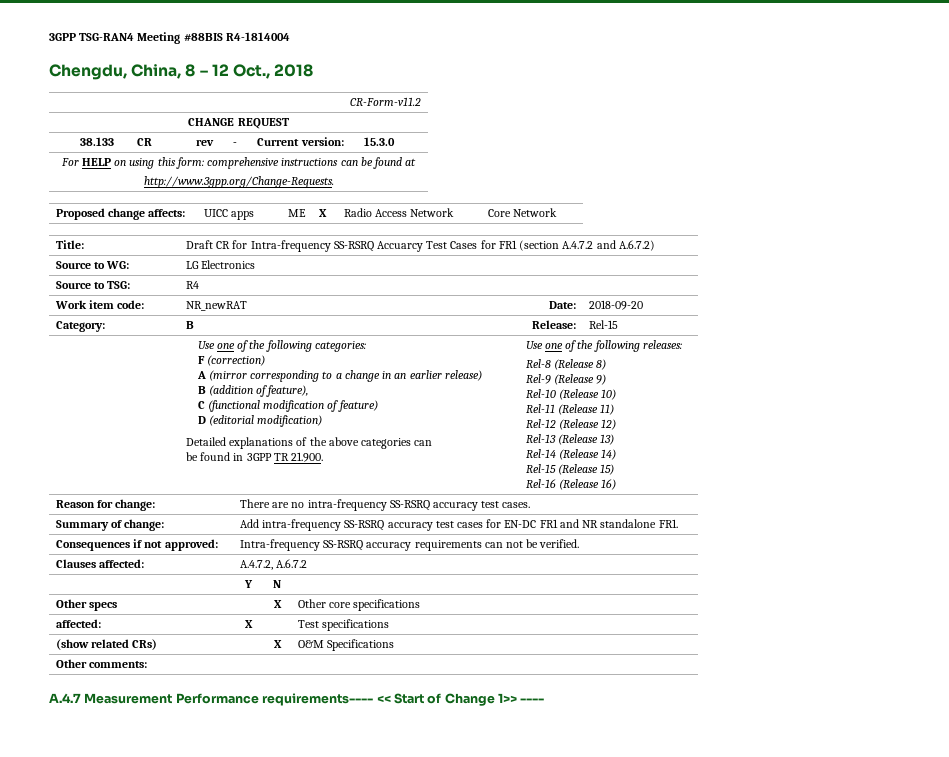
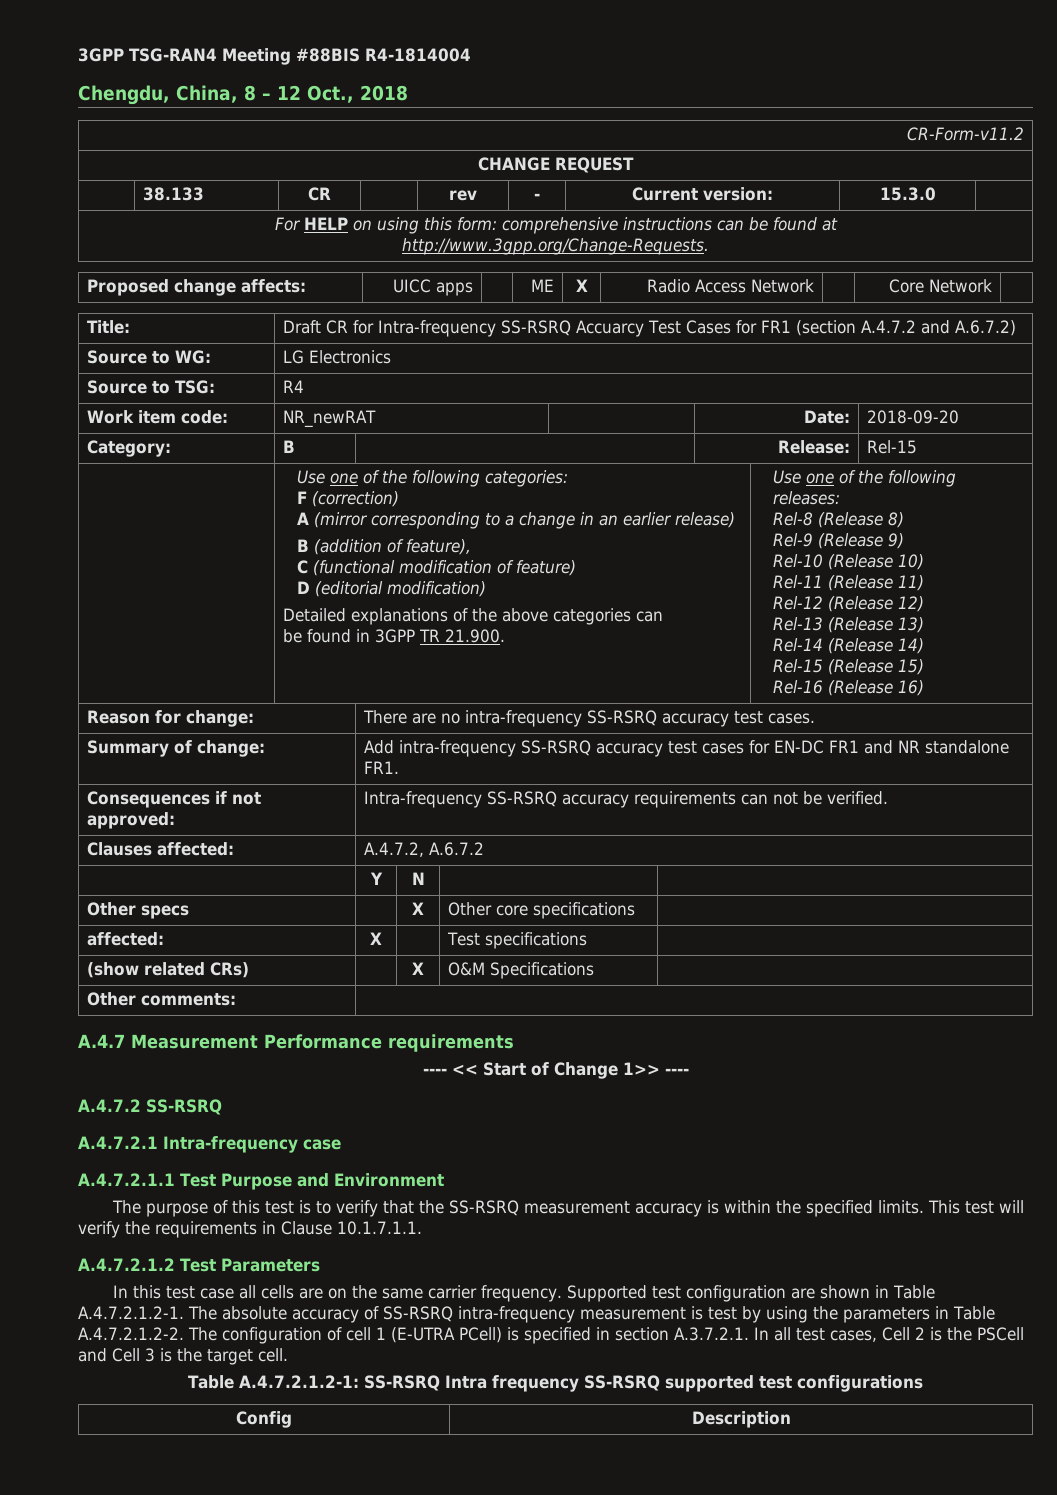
[262,693,374,706] requirements---- -> [388,1034,514,1052] [422,1068,447,1075] requirements // ----
(545, 700) none -> [78,1099,222,1115] [78,1136,341,1153] [78,1173,444,1190] [112,1200,1025,1217] [78,1221,422,1238] [78,1258,320,1272] [113,1285,936,1302] [78,1306,995,1323] [78,1327,1024,1344] [78,1348,288,1365] [188,1375,923,1392] [236,1411,292,1428] [691,1411,791,1428] // A.4.7.2 SS-RSRQ // A.4.7.2.1 Intra-frequency case // A.4.7.2.1.1 Test Purpose and Environment // The purpose of this test is to verify that the SS-RSRQ measurement accuracy is within the specified limits. This test will verify the requirements in Clause 10.1.7.1.1. // A.4.7.2.1.2 Test Parameters // In this test case all cells are on the same carrier frequency. Supported test configuration are shown in Table A.4.7.2.1.2-1. The absolute accuracy of SS-RSRQ intra-frequency measurement is test by using the parameters in Table A.4.7.2.1.2-2. The configuration of cell 1 (E-UTRA PCell) is specified in section A.3.7.2.1. In all test cases, Cell 2 is the PSCell and Cell 3 is the target cell. // Table A.4.7.2.1.2-1: SS-RSRQ Intra frequency SS-RSRQ supported test configurations // Config | Description

